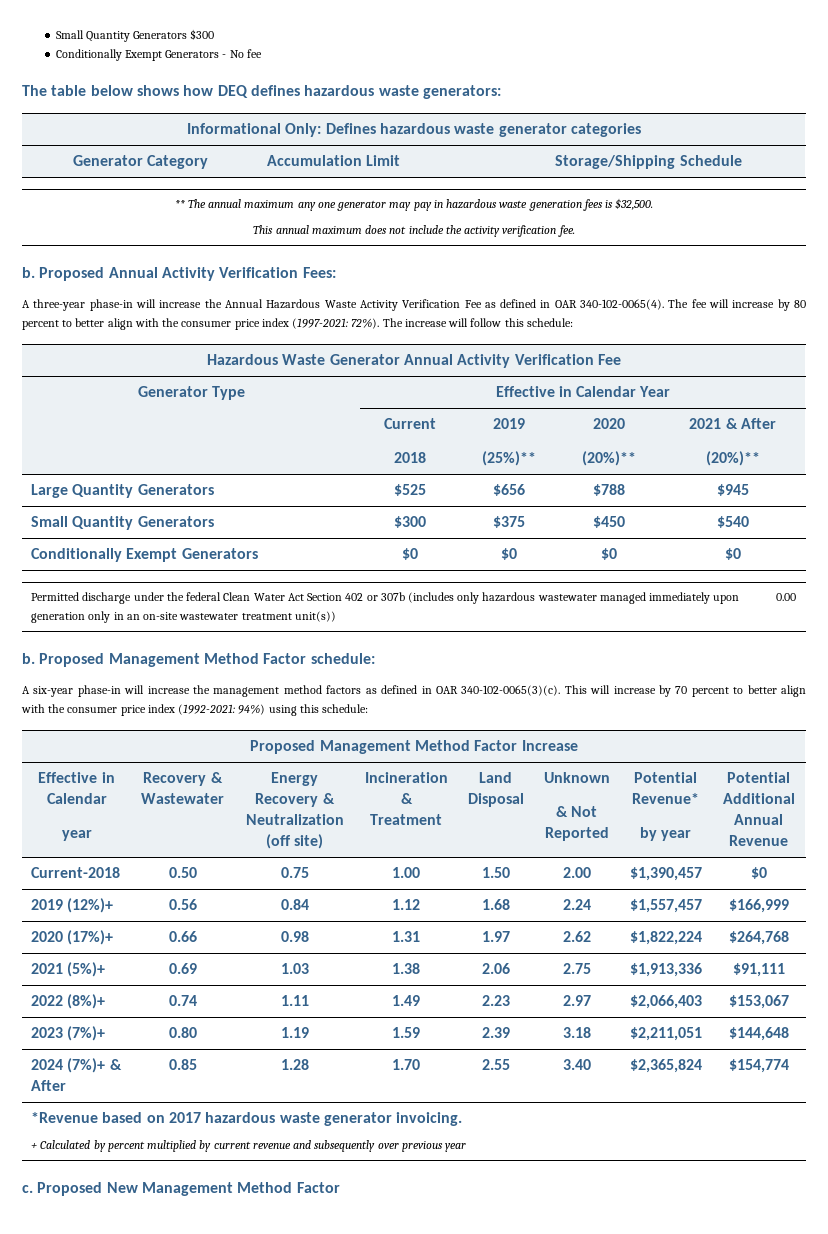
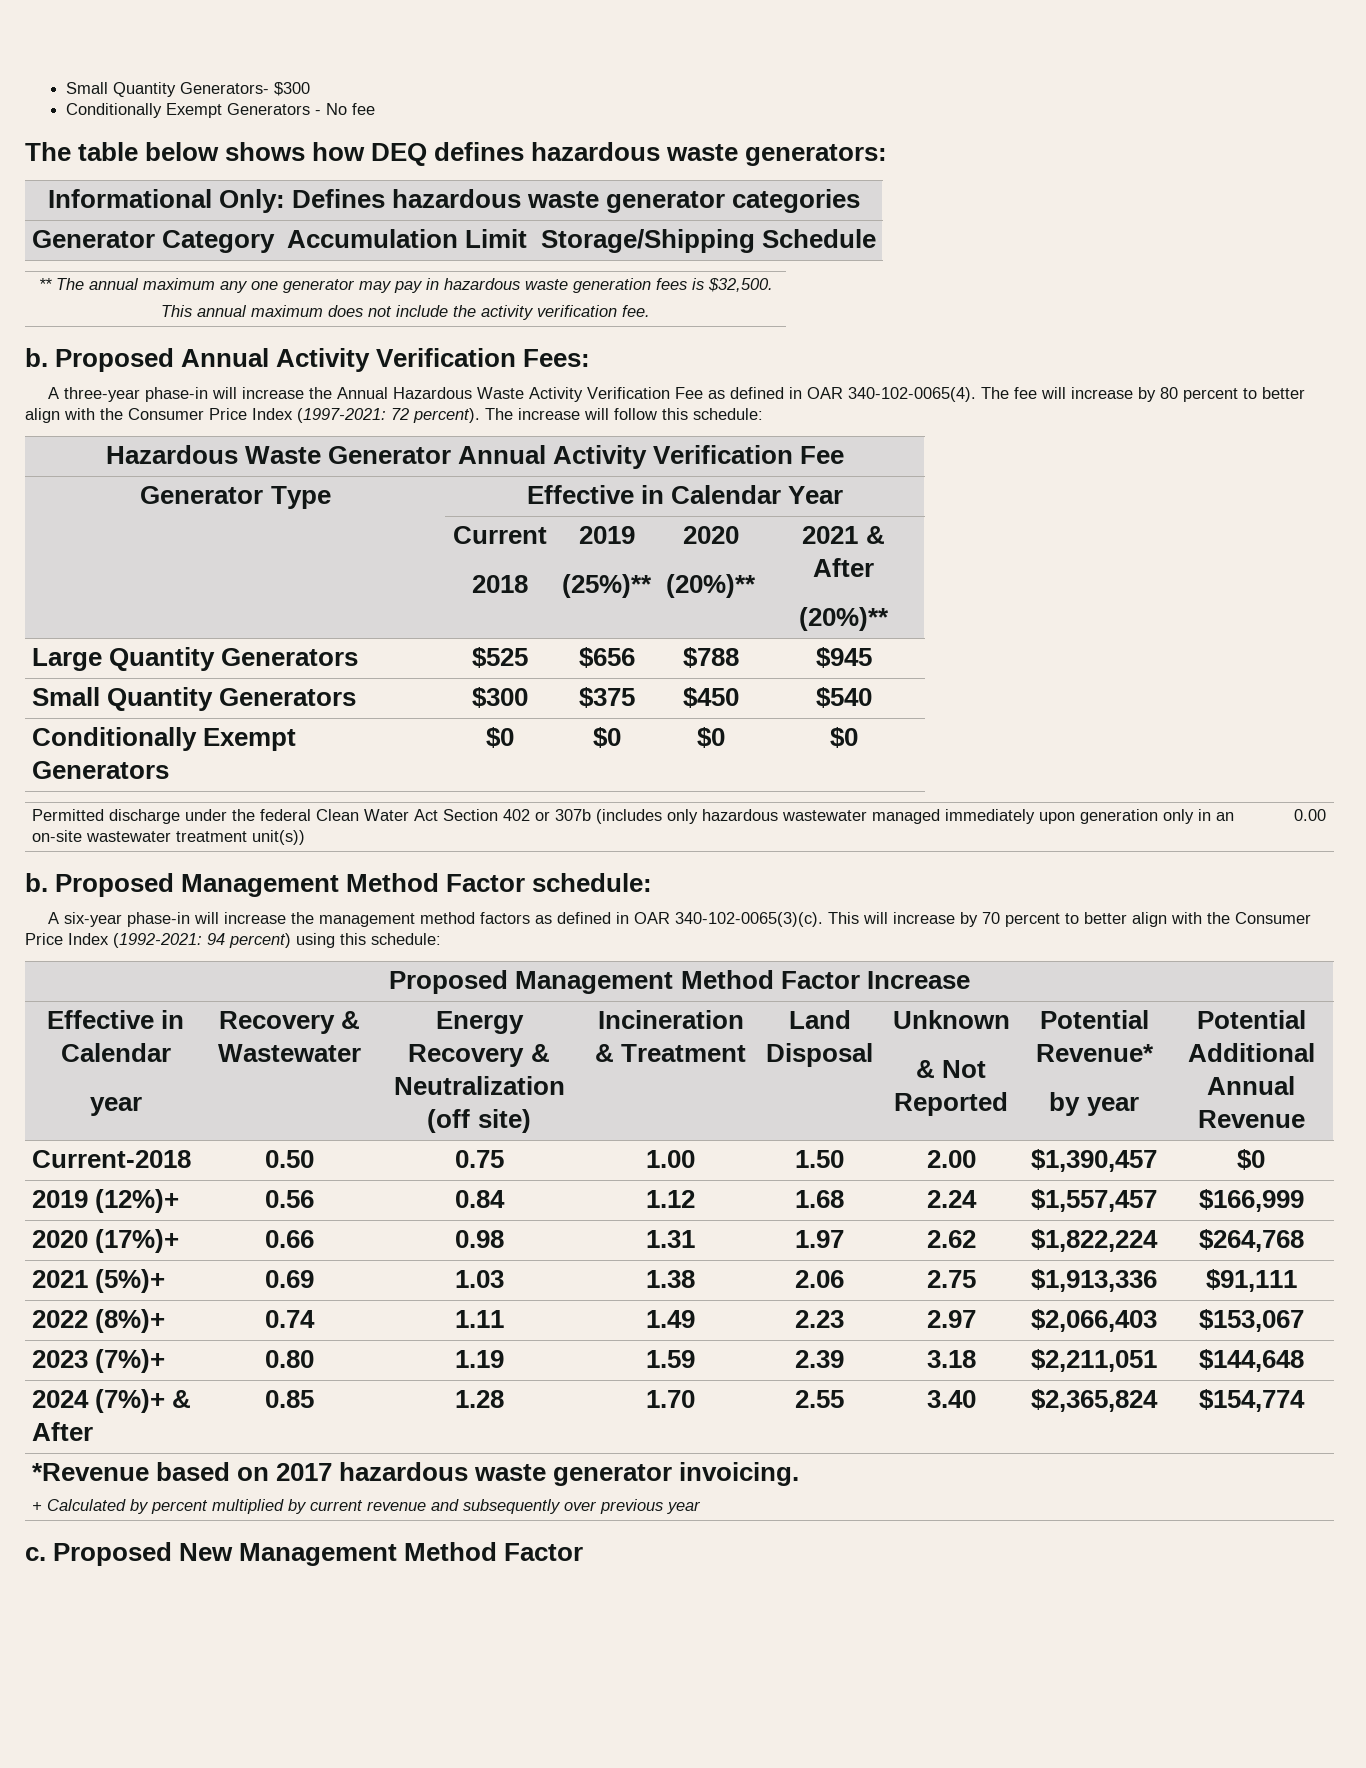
[55,30,188,42] Small Quantity Generators -> [66,82,270,97] Small Quantity Generators-
[181,318,380,330] consumer price index (1997-2021: 72%). -> [128,408,480,423] Consumer Price Index (1997-2021: 72 percent).
[67,704,266,716] consumer price index (1992-2021: 94%) -> [1234,912,1311,924] [25,933,291,948] Consumer Price Index (1992-2021: 94 percent)

